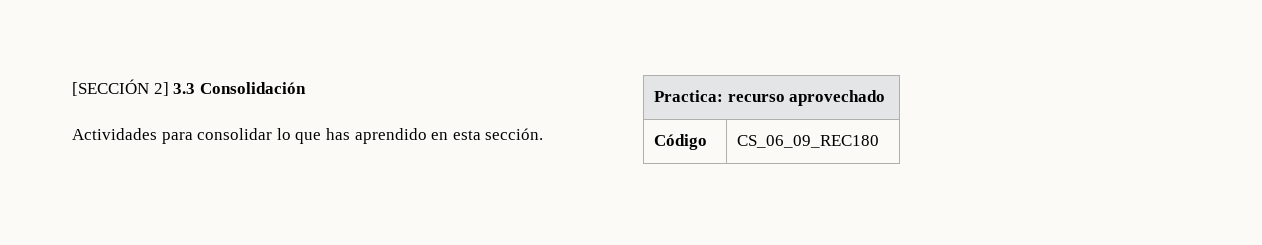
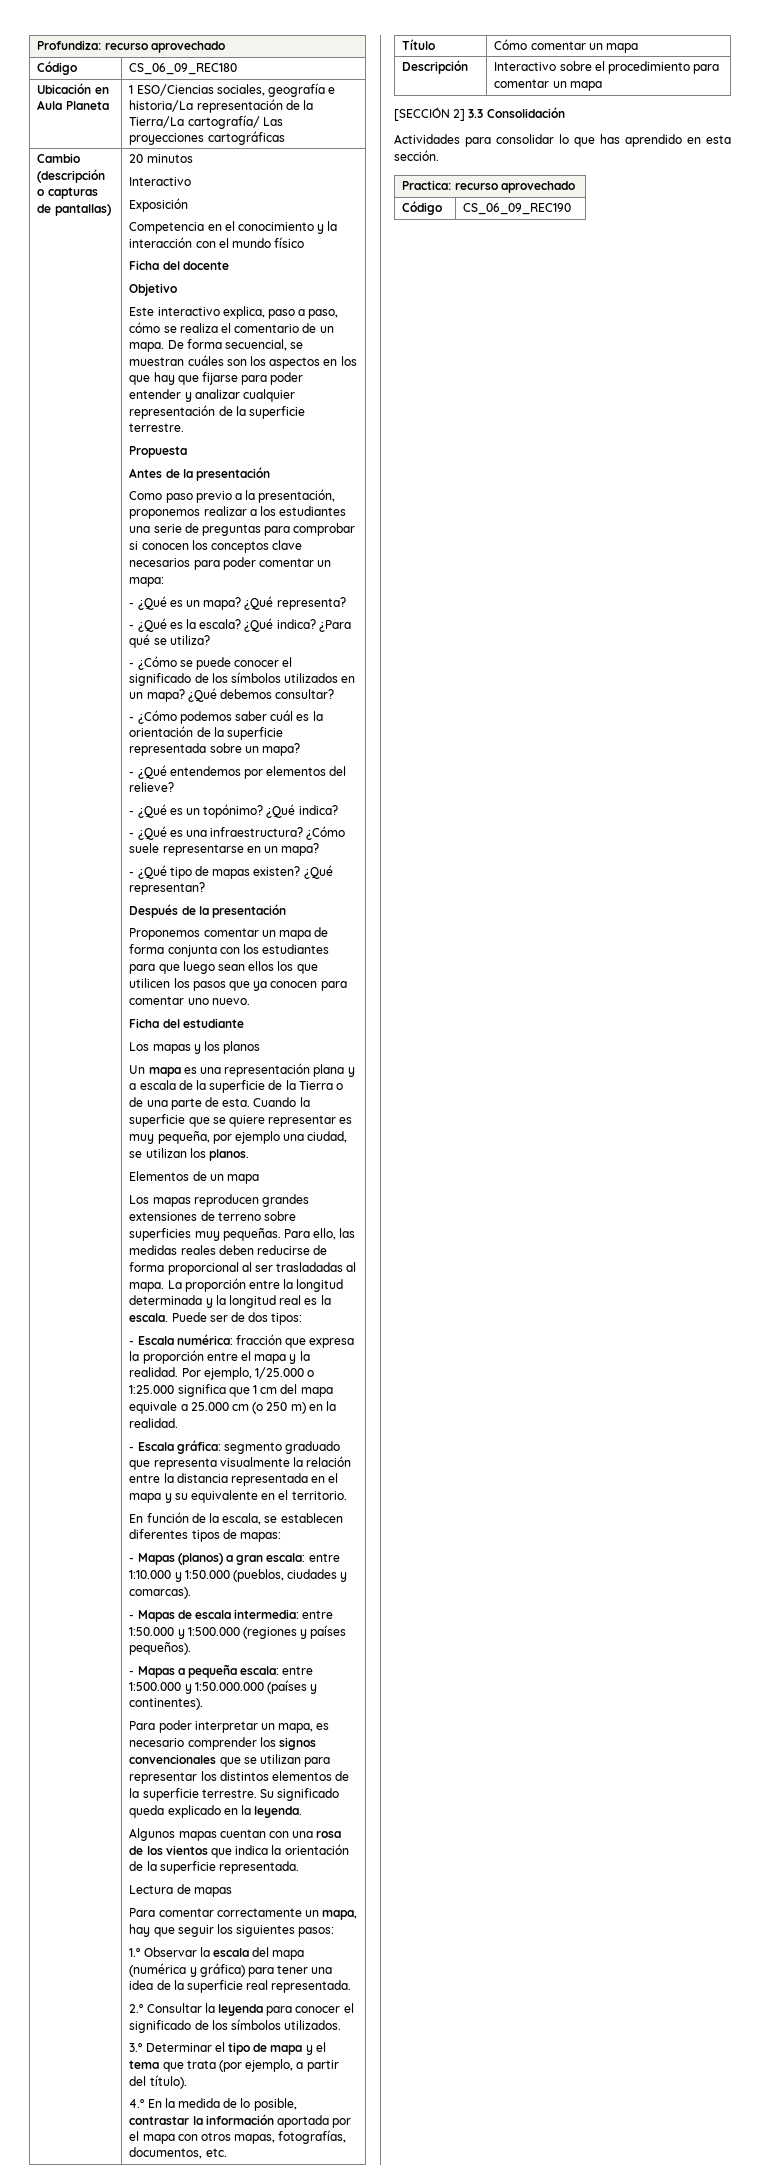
(72, 87) none -> [37,40,225,53] [37,61,78,75] [129,63,238,75] [37,83,109,94] [37,100,109,110] [129,83,336,97] [129,99,314,113] [129,115,283,129] [129,131,285,145] [37,153,81,163] [37,169,106,183] [37,187,98,199] [37,204,111,216] [129,154,193,163] [129,177,192,186] [129,198,189,212] [129,221,338,234] [129,237,305,248] [129,260,229,270] [129,283,178,296] [129,306,339,319] [129,322,334,333] [129,339,304,352] [129,355,357,369] [129,372,304,385] [129,389,296,402] [129,405,306,419] [129,423,185,432] [129,446,188,458] [129,467,271,481] [129,489,336,503] [129,506,347,519] [129,523,356,536] [129,540,303,553] [129,557,332,570] [129,577,165,587] [129,596,346,610] [129,618,351,632] [129,634,210,648] [129,656,293,670] [129,672,356,686] [129,688,335,702] [129,710,323,724] [129,726,284,740] [129,743,301,756] [129,765,347,779] [129,782,175,792] [129,804,338,818] [129,826,346,840] [129,843,320,856] [129,865,333,879] [129,882,206,895] [129,904,287,918] [129,927,329,940] [129,944,330,957] [129,961,318,974] [129,978,347,991] [129,996,250,1005] [129,1018,244,1028] [129,1041,261,1054] [129,1063,355,1077] [129,1080,344,1093] [129,1097,310,1110] [129,1114,353,1127] [129,1131,348,1144] [129,1148,250,1161] [129,1171,260,1184] [129,1194,310,1207] [129,1211,297,1221] [129,1228,356,1241] [129,1245,328,1255] [129,1262,357,1275] [129,1278,344,1292] [129,1295,331,1308] [129,1312,303,1325] [129,1334,355,1348] [129,1350,310,1364] [129,1367,315,1380] [129,1384,333,1397] [129,1401,337,1414] [129,1418,179,1428] [129,1440,341,1454] [129,1456,352,1470] [129,1473,339,1486] [129,1490,347,1503] [129,1512,343,1525] [129,1529,282,1542] [129,1553,340,1565] [129,1569,348,1582] [129,1587,192,1599] [129,1609,334,1622] [129,1625,347,1639] [129,1642,192,1655] [129,1664,314,1678] [129,1680,318,1694] [129,1698,204,1710] [129,1720,330,1733] [129,1737,317,1750] [129,1754,331,1767] [129,1771,350,1784] [129,1788,340,1801] [129,1805,303,1818] [129,1828,342,1841] [129,1844,349,1858] [129,1861,300,1874] [129,1884,232,1897] [129,1908,358,1920] [129,1924,335,1937] [129,1947,305,1960] [129,1963,333,1977] [129,1980,352,1993] [129,2003,354,2016] [129,2019,342,2033] [129,2042,326,2055] [129,2059,339,2072] [129,2075,187,2089] [129,2098,297,2111] [129,2114,352,2128] [129,2130,347,2144] [129,2147,227,2159] [402,39,436,50] [494,39,639,53] [402,60,469,74] [494,61,720,74] [494,79,602,91] Profundiza: recurso aprovechado // Código | CS_06_09_REC180 // Ubicación en Aula Planeta | 1 ESO/Ciencias sociales, geografía e historia/La representación de la Tierra/La cartografía/ Las proyecciones cartográficas // Cambio (descripción o capturas de pantallas) | 20 minutos // Interactivo // Exposición // Competencia en el conocimiento y la interacción con el mundo físico // Ficha del docente // Objetivo // Este interactivo explica, paso a paso, cómo se realiza el comentario de un mapa. De forma secuencial, se muestran cuáles son los aspectos en los que hay que fijarse para poder entender y analizar cualquier representación de la superficie terrestre. // Propuesta // Antes de la presentación // Como paso previo a la presentación, proponemos realizar a los estudiantes una serie de preguntas para comprobar si conocen los conceptos clave necesarios para poder comentar un mapa: // - ¿Qué es un mapa? ¿Qué representa? // - ¿Qué es la escala? ¿Qué indica? ¿Para qué se utiliza? // - ¿Cómo se puede conocer el significado de los símbolos utilizados en un mapa? ¿Qué debemos consultar? // - ¿Cómo podemos saber cuál es la orientación de la superficie representada sobre un mapa? // - ¿Qué entendemos por elementos del relieve? // - ¿Qué es un topónimo? ¿Qué indica? // - ¿Qué es una infraestructura? ¿Cómo suele representarse en un mapa? // - ¿Qué tipo de mapas existen? ¿Qué representan? // Después de la presentación // Proponemos comentar un mapa de forma conjunta con los estudiantes para que luego sean ellos los que utilicen los pasos que ya conocen para comentar uno nuevo. // Ficha del estudiante // Los mapas y los planos // Un mapa es una representación plana y a escala de la superficie de la Tierra o de una parte de esta. Cuando la superficie que se quiere representar es muy pequeña, por ejemplo una ciudad, se utilizan los planos. // Elementos de un mapa // Los mapas reproducen grandes extensiones de terreno sobre superficies muy pequeñas. Para ello, las medidas reales deben reducirse de forma proporcional al ser trasladadas al mapa. La proporción entre la longitud determinada y la longitud real es la escala. Puede ser de dos tipos: // - Escala numérica: fracción que expresa la proporción entre el mapa y la realidad. Por ejemplo, 1/25.000 o 1:25.000 significa que 1 cm del mapa equivale a 25.000 cm (o 250 m) en la realidad. // - Escala gráfica: segmento graduado que representa visualmente la relación entre la distancia representada en el mapa y su equivalente en el territorio. // En función de la escala, se establecen diferentes tipos de mapas: // - Mapas (planos) a gran escala: entre 1:10.000 y 1:50.000 (pueblos, ciudades y comarcas). // - Mapas de escala intermedia: entre 1:50.000 y 1:500.000 (regiones y países pequeños). // - Mapas a pequeña escala: entre 1:500.000 y 1:50.000.000 (países y continentes). // Para poder interpretar un mapa, es necesario comprender los signos convencionales que se utilizan para representar los distintos elementos de la superficie terrestre. Su significado queda explicado en la leyenda. // Algunos mapas cuentan con una rosa de los vientos que indica la orientación de la superficie representada. // Lectura de mapas // Para comentar correctamente un mapa, hay que seguir los siguientes pasos: // 1.º Observar la escala del mapa (numérica y gráfica) para tener una idea de la superficie real representada. // 2.º Consultar la leyenda para conocer el significado de los símbolos utilizados. // 3.º Determinar el tipo de mapa y el tema que trata (por ejemplo, a partir del título). // 4.º En la medida de lo posible, contrastar la información aportada por el mapa con otros mapas, fotografías, documentos, etc. // Título | Cómo comentar un mapa // Descripción | Interactivo sobre el procedimiento para comentar un mapa //
[737,135,880,148] CS_06_09_REC180 -> [463,203,572,215] CS_06_09_REC190

